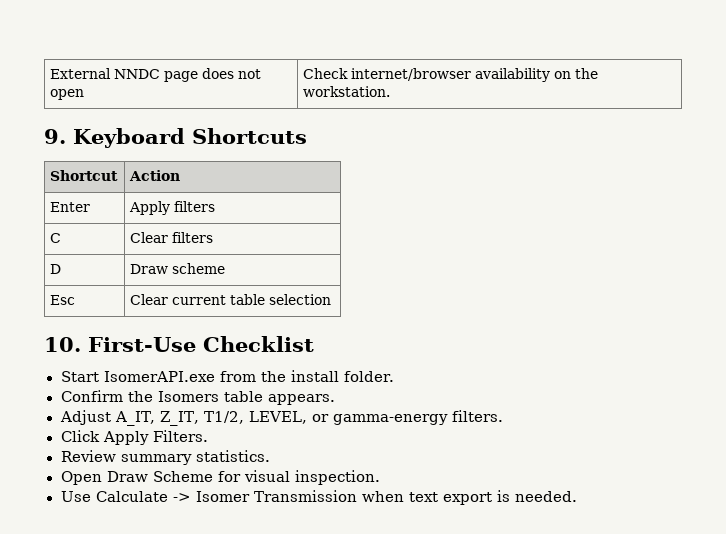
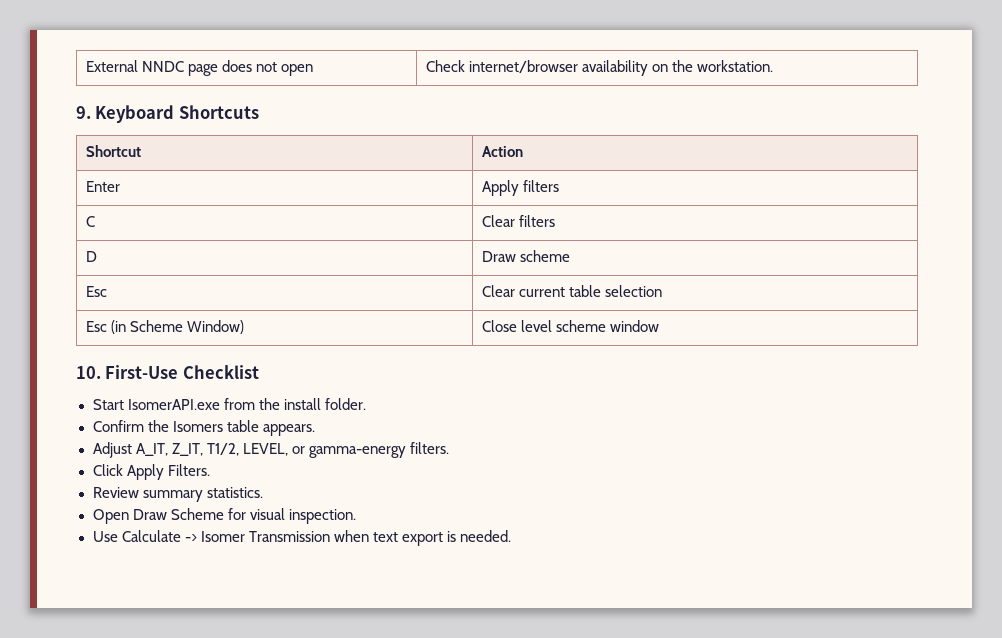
(332, 299) none -> [85,320,245,334] [481,320,660,332] // Esc (in Scheme Window) | Close level scheme window

